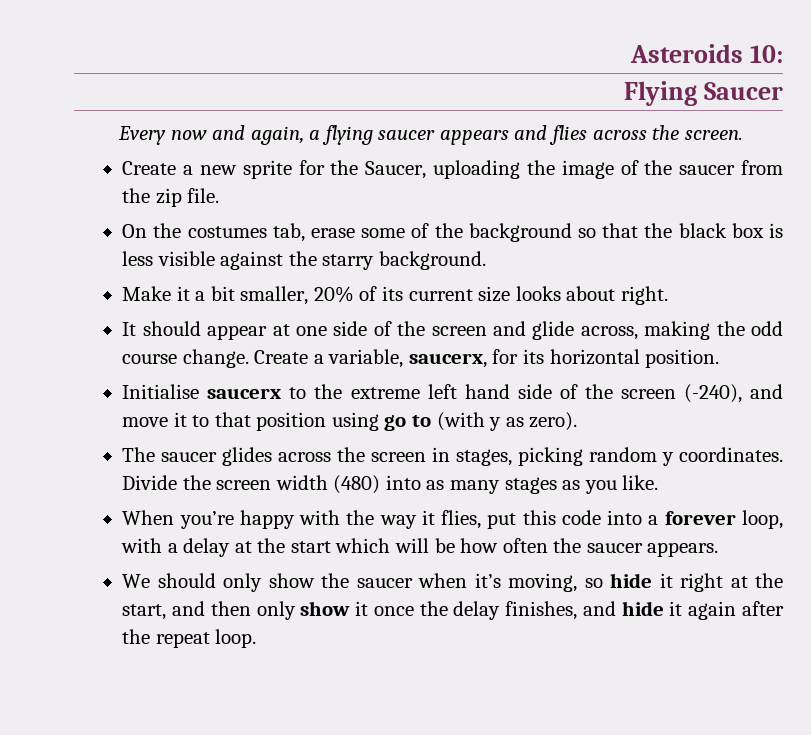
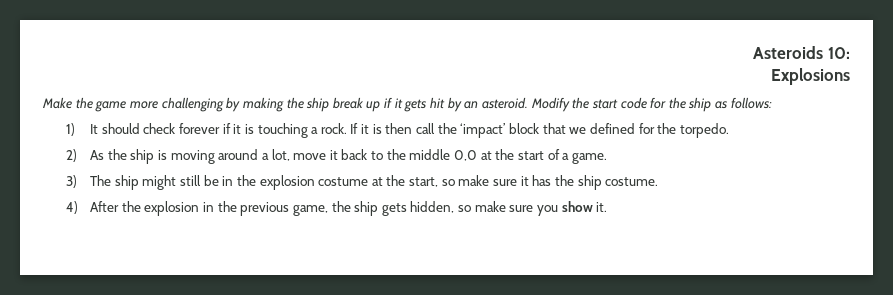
[623,81,783,106] [118,125,743,145] [122,160,784,179] [122,188,220,207] [122,223,783,242] [122,251,486,270] [122,286,668,305] [122,321,784,340] [122,349,720,368] [122,384,783,403] [122,412,578,431] [122,447,784,466] [122,475,659,494] [122,510,784,529] [121,538,719,557] [122,573,783,592] [122,601,785,620] [122,629,257,648] Flying Saucer // Every now and again, a flying saucer appears and flies across the screen. // Create a new sprite for the Saucer, uploading the image of the saucer from the zip file. // On the costumes tab, erase some of the background so that the black box is less visible against the starry background. // Make it a bit smaller, 20% of its current size looks about right. // It should appear at one side of the screen and glide across, making the odd course change. Create a variable, saucerx, for its horizontal position. // Initialise saucerx to the extreme left hand side of the screen (-240), and move it to that position using go to (with y as zero). // The saucer glides across the screen in stages, picking random y coordinates. Divide the screen width (480) into as many stages as you like. // When you’re happy with the way it flies, put this code into a forever loop, with a delay at the start which will be how often the saucer appears. // We should only show the saucer when it’s moving, so hide it right at the start, and then only show it once the delay finishes, and hide it again after the repeat loop. -> [771,68,850,85] [42,97,772,112] [66,123,729,138] [66,149,607,164] [66,175,659,190] [66,201,608,216] Explosions // Make the game more challenging by making the ship break up if it gets hit by an asteroid. Modify the start code for the ship as follows: // 1) It should check forever if it is touching a rock. If it is then call the ‘impact’ block that we defined for the torpedo. // 2) As the ship is moving around a lot, move it back to the middle 0,0 at the start of a game. // 3) The ship might still be in the explosion costume at the start, so make sure it has the ship costume. // 4) After the explosion in the previous game, the ship gets hidden, so make sure you show it.

